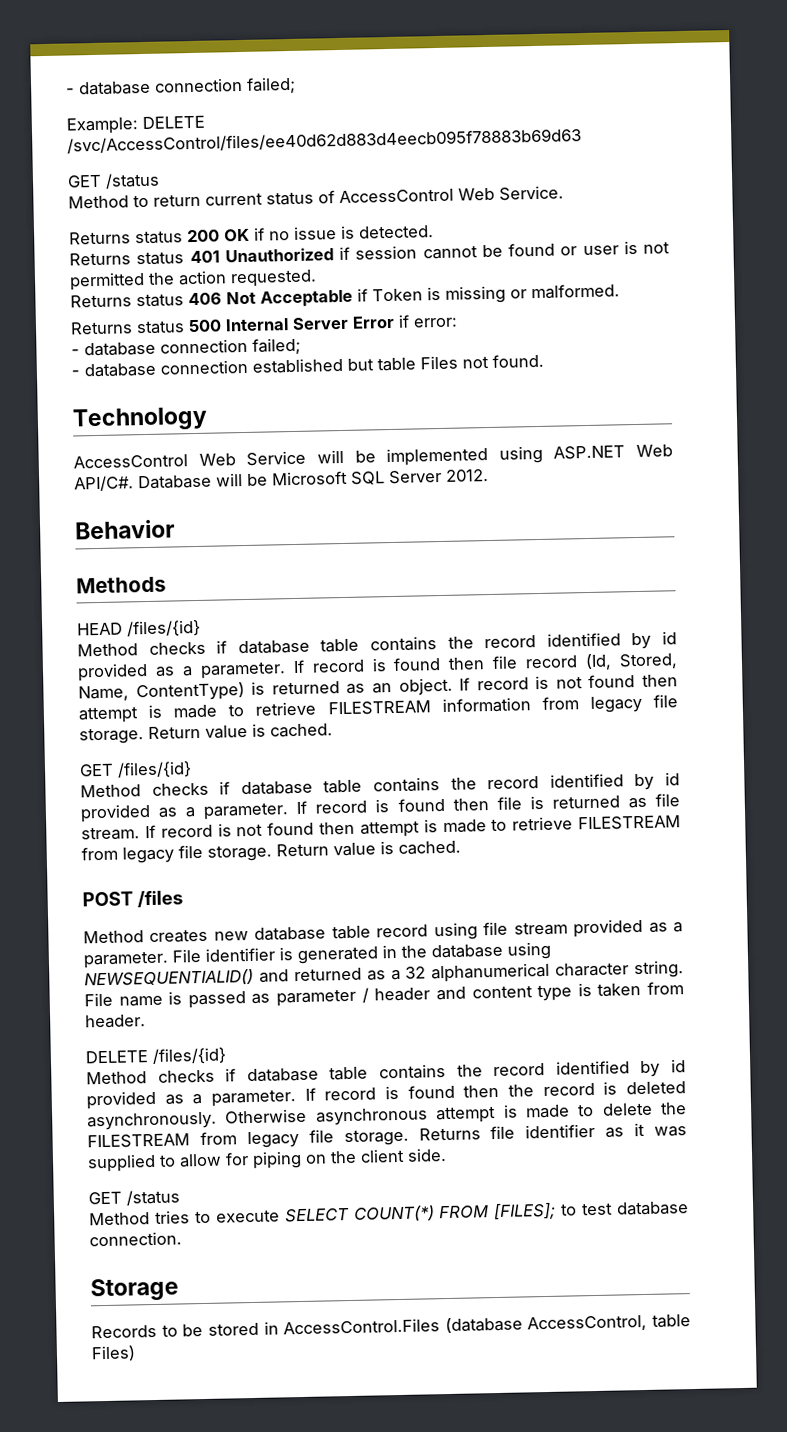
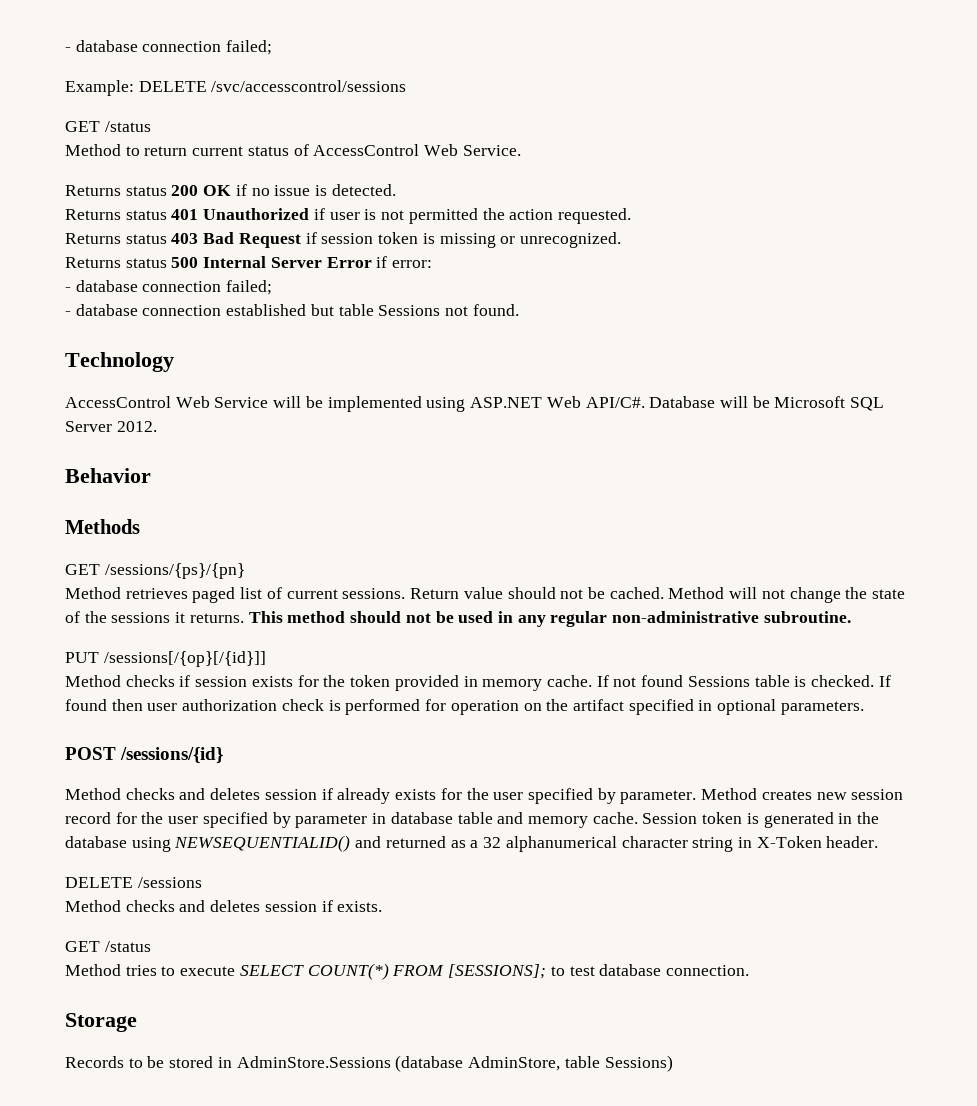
[67,128,582,154] /svc/AccessControl/files/ee40d62d883d4eecb095f78883b69d63 -> [211,80,407,92] /svc/accesscontrol/sessions
[355,242,578,260] session cannot be found or -> (325, 214) none
[188,288,423,308] 406 Not Acceptable if Token -> [171,232,419,248] 403 Bad Request if session token
[531,283,620,300] malformed. -> [519,232,621,248] unrecognized.
[420,355,458,370] Files -> [378,305,441,316] Sessions
[77,619,201,638] [77,631,678,657] [77,653,679,682] [78,674,678,702] [78,694,678,724] [79,723,333,745] [79,761,192,779] [80,772,681,798] [80,793,681,823] [81,815,681,841] [81,840,461,864] [82,889,183,908] [83,918,683,944] [83,947,275,969] HEAD /files/{id} // Method checks if database table contains the record identified by id provided as a parameter. If record is found then file record (Id, Stored, Name, ContentType) is returned as an object. If record is not found then attempt is made to retrieve FILESTREAM information from legacy file storage. Return value is cached. // GET /files/{id} // Method checks if database table contains the record identified by id provided as a parameter. If record is found then file is returned as file stream. If record is not found then attempt is made to retrieve FILESTREAM from legacy file storage. Return value is cached. // POST /files // Method creates new database table record using file stream provided as a parameter. File identifier -> [65,563,245,579] [65,587,906,603] [65,611,851,627] [65,651,266,667] [65,675,891,691] [65,699,864,715] [65,747,224,763] [65,788,904,804] [65,812,743,828] GET /sessions/{ps}/{pn} // Method retrieves paged list of current sessions. Return value should not be cached. Method will not change the state of the sessions it returns. This method should not be used in any regular non-administrative subroutine. // PUT /sessions[/{op}[/{id}]] // Method checks if session exists for the token provided in memory cache. If not found Sessions table is checked. If found then user authorization check is performed for operation on the artifact specified in optional parameters. // POST /sessions/{id} // Method checks and deletes session if already exists for the user specified by parameter. Method creates new session record for the user specified by parameter in database table and memory cache. Session token
[634,960,684,979] [84,981,685,1009] string. File name is passed as parameter / header and content type is taken from -> [692,836,822,852] string in X-Token
[152,1047,227,1065] [86,1059,687,1085] [86,1081,686,1110] [87,1102,687,1131] [87,1122,687,1149] [87,1148,447,1173] /files/{id} // Method checks if database table contains the record identified by id provided as a parameter. If record is found then the record is deleted asynchronously. Otherwise asynchronous attempt is made to delete the FILESTREAM from legacy file storage. Returns file identifier as it was supplied to allow for piping on the client side. -> [137,877,202,888] [65,900,383,912] /sessions // Method checks and deletes session if exists.
[493,1202,557,1221] [FILES]; -> [448,964,547,979] [SESSIONS];
[283,1314,691,1335] [91,1345,136,1362] AccessControl.Files (database AccessControl, table Files) -> [236,1055,673,1072] AdminStore.Sessions (database AdminStore, table Sessions)

